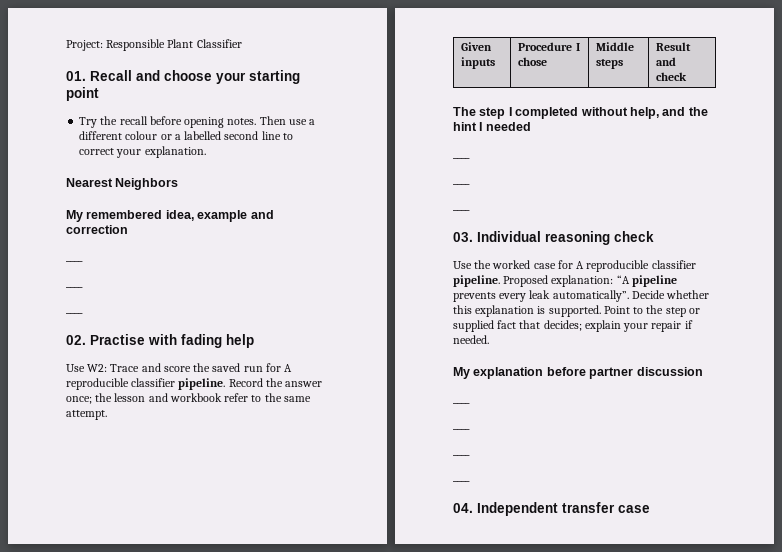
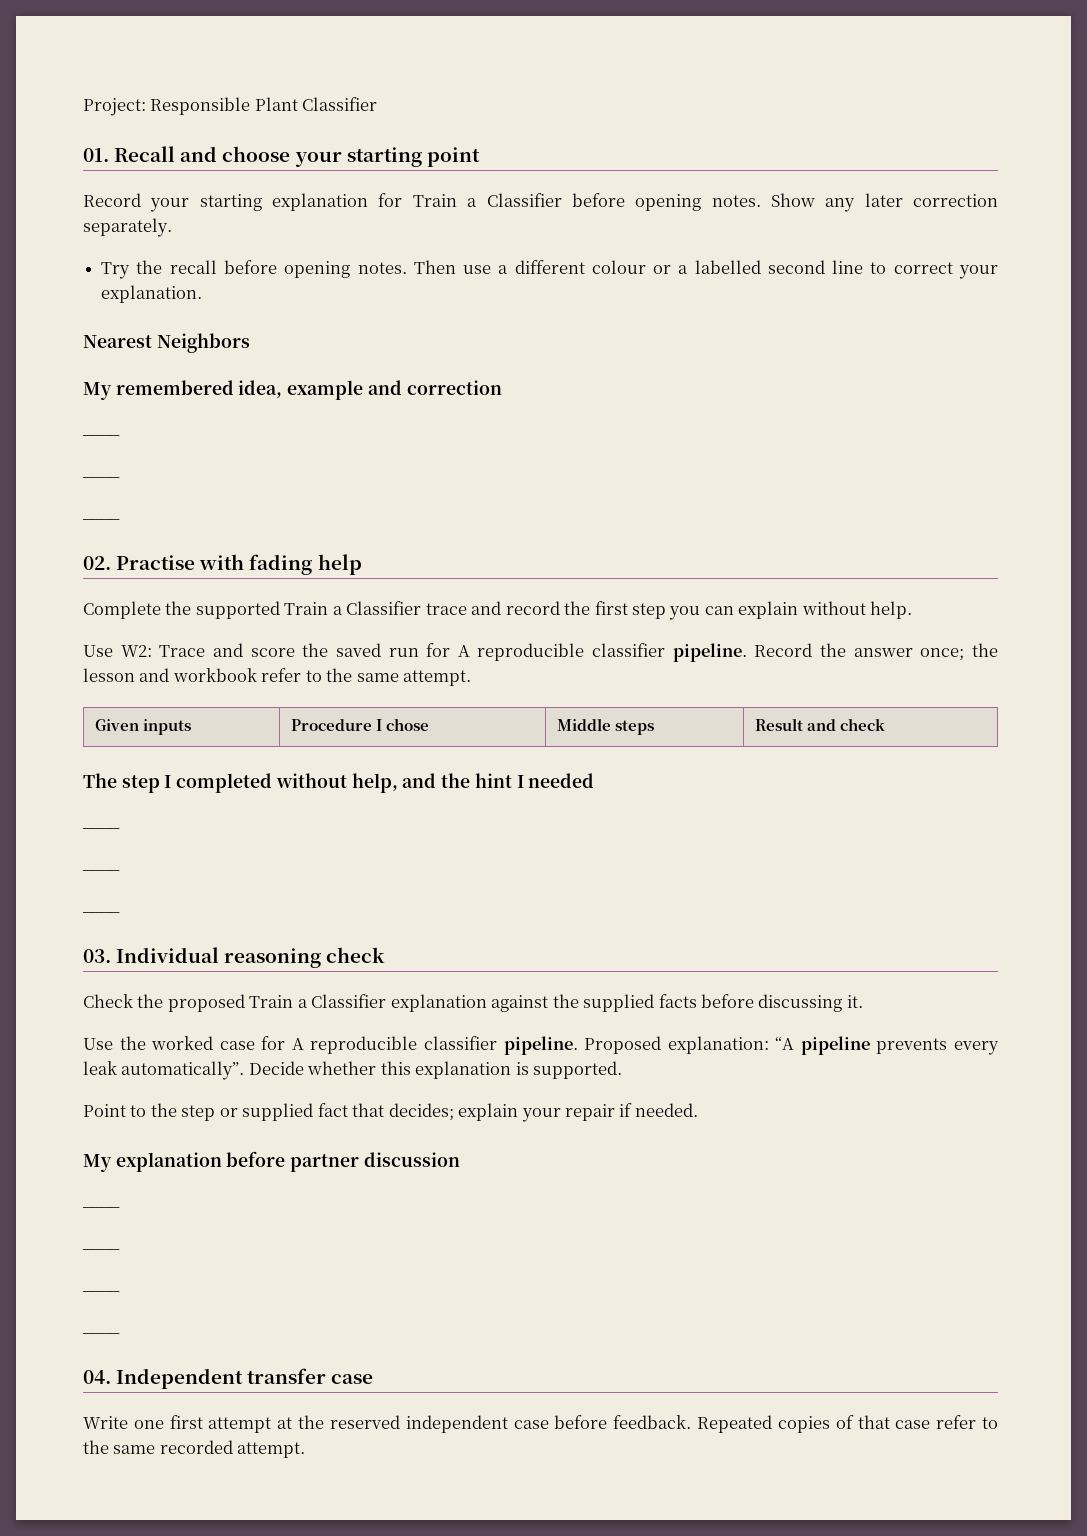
(99, 94) none -> [83,193,998,212] [83,218,172,237] // Record your starting explanation for Train a Classifier before opening notes. Show any later correction separately.
(254, 341) none -> [83,601,913,620] // Complete the supported Train a Classifier trace and record the first step you can explain without help.
(654, 236) none -> [83,994,863,1012] // Check the proposed Train a Classifier explanation against the supplied facts before discussing it.
(601, 311) none -> (623, 1070) //
(650, 509) none -> [83,1415,999,1433] [83,1440,306,1458] // Write one first attempt at the reserved independent case before feedback. Repeated copies of that case refer to the same recorded attempt.

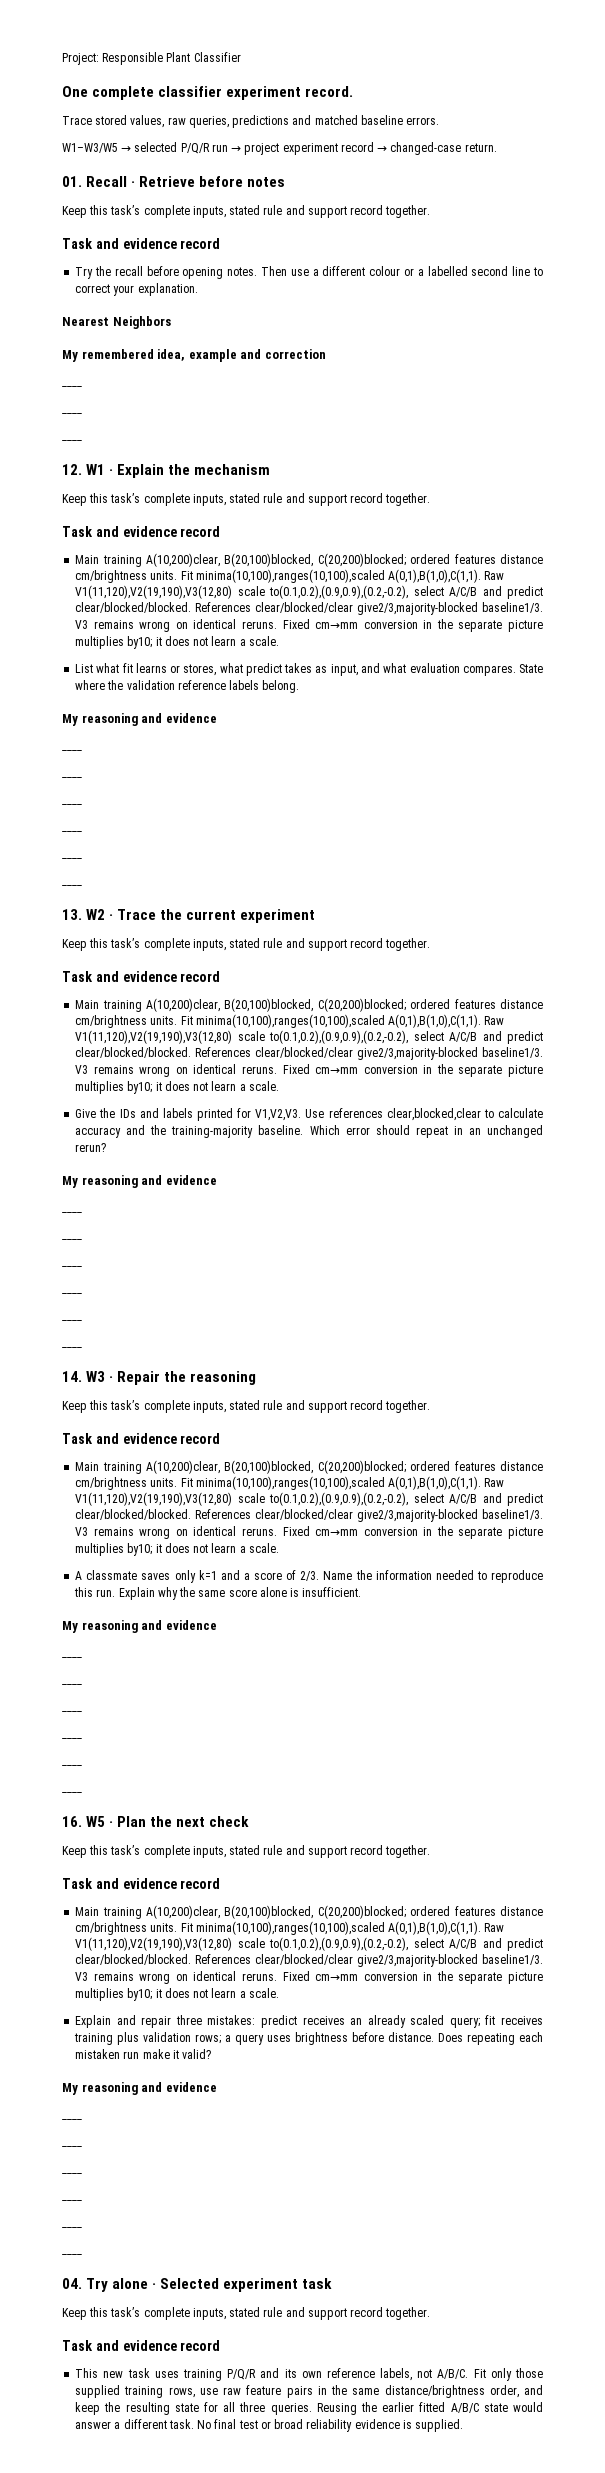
[83,146,480,167] [83,193,998,212] [83,218,172,237] 01. Recall and choose your starting point // Record your starting explanation for Train a Classifier before opening notes. Show any later correction separately. -> [62,86,354,100] [62,115,440,128] [62,142,497,155] [62,176,286,187] [62,205,431,218] [62,238,221,249] One complete classifier experiment record. // Trace stored values, raw queries, predictions and matched baseline errors. // W1–W3/W5 → selected P/Q/R run → project experiment record → changed-case return. // 01. Recall · Retrieve before notes // Keep this task’s complete inputs, stated rule and support record together. // Task and evidence record
[83,554,362,575] [83,601,913,620] [83,643,998,662] [83,668,472,686] [95,719,192,735] [291,718,430,731] [557,718,655,735] [755,718,886,731] [83,773,595,793] [82,828,120,829] [82,870,120,871] [82,912,120,913] [83,947,386,968] [83,994,863,1012] [83,1036,999,1055] [83,1061,623,1080] [83,1103,698,1122] [83,1151,460,1172] 02. Practise with fading help // Complete the supported Train a Classifier trace and record the first step you can explain without help. // Use W2: Trace and score the saved run for A reproducible classifier pipeline. Record the answer once; the lesson and workbook refer to the same attempt. // Given inputs | Procedure I chose | Middle steps | Result and check // The step I completed without help, and the hint I needed // ____ // ____ // ____ // 03. Individual reasoning check // Check the proposed Train a Classifier explanation against the supplied facts before discussing it. // Use the worked case for A reproducible classifier pipeline. Proposed explanation: “A pipeline prevents every leak automatically”. Decide whether this explanation is supported. // Point to the step or supplied fact that decides; explain your repair if needed. // My explanation before partner discussion -> [62,464,271,478] [62,493,431,506] [62,526,221,537] [75,553,543,567] [75,569,505,583] [75,585,544,599] [75,602,543,615] [75,619,543,632] [75,636,279,649] [75,663,543,676] [75,680,300,693] [62,713,217,726] [62,750,82,751] [62,777,82,778] [62,804,82,805] [62,831,82,832] [62,858,82,859] [62,885,82,886] [62,909,316,923] [62,938,431,951] [62,971,221,982] [75,998,543,1012] [75,1014,505,1028] [75,1030,544,1044] [75,1047,543,1060] [75,1064,543,1077] [75,1081,279,1094] [75,1108,543,1121] [75,1125,543,1138] [75,1143,107,1152] [62,1175,217,1188] [62,1212,82,1213] [62,1239,82,1240] [62,1266,82,1267] [62,1293,82,1294] [62,1320,82,1321] [62,1347,82,1348] [62,1371,257,1385] [62,1400,431,1413] [62,1433,221,1444] [75,1460,543,1474] [75,1476,505,1490] [75,1492,544,1506] [75,1509,543,1522] [75,1526,543,1539] [75,1543,279,1556] [75,1570,543,1583] [74,1587,362,1600] [62,1620,217,1633] [62,1657,82,1658] [62,1684,82,1685] [62,1711,82,1712] [62,1738,82,1739] [62,1765,82,1766] [62,1792,82,1793] [62,1816,250,1827] [62,1845,431,1858] [62,1878,221,1889] [75,1905,543,1919] [75,1921,505,1935] [75,1937,544,1951] [75,1954,543,1967] [75,1971,543,1984] [75,1988,279,2001] [75,2015,543,2028] [74,2032,544,2045] [75,2049,212,2059] [62,2082,217,2095] [62,2119,82,2120] [62,2146,82,2147] 12. W1 · Explain the mechanism // Keep this task’s complete inputs, stated rule and support record together. // Task and evidence record // Main training A(10,200)clear, B(20,100)blocked, C(20,200)blocked; ordered features distance cm/brightness units. Fit minima(10,100),ranges(10,100),scaled A(0,1),B(1,0),C(1,1). Raw V1(11,120),V2(19,190),V3(12,80) scale to(0.1,0.2),(0.9,0.9),(0.2,-0.2), select A/C/B and predict clear/blocked/blocked. References clear/blocked/clear give2/3,majority-blocked baseline1/3. V3 remains wrong on identical reruns. Fixed cm→mm conversion in the separate picture multiplies by10; it does not learn a scale. // List what fit learns or stores, what predict takes as input, and what evaluation compares. State where the validation reference labels belong. // My reasoning and evidence // ____ // ____ // ____ // ____ // ____ // ____ // 13. W2 · Trace the current experiment // Keep this task’s complete inputs, stated rule and support record together. // Task and evidence record // Main training A(10,200)clear, B(20,100)blocked, C(20,200)blocked; ordered features distance cm/brightness units. Fit minima(10,100),ranges(10,100),scaled A(0,1),B(1,0),C(1,1). Raw V1(11,120),V2(19,190),V3(12,80) scale to(0.1,0.2),(0.9,0.9),(0.2,-0.2), select A/C/B and predict clear/blocked/blocked. References clear/blocked/clear give2/3,majority-blocked baseline1/3. V3 remains wrong on identical reruns. Fixed cm→mm conversion in the separate picture multiplies by10; it does not learn a scale. // Give the IDs and labels printed for V1,V2,V3. Use references clear,blocked,clear to calculate accuracy and the training-majority baseline. Which error should repeat in an unchanged rerun? // My reasoning and evidence // ____ // ____ // ____ // ____ // ____ // ____ // 14. W3 · Repair the reasoning // Keep this task’s complete inputs, stated rule and support record together. // Task and evidence record // Main training A(10,200)clear, B(20,100)blocked, C(20,200)blocked; ordered features distance cm/brightness units. Fit minima(10,100),ranges(10,100),scaled A(0,1),B(1,0),C(1,1). Raw V1(11,120),V2(19,190),V3(12,80) scale to(0.1,0.2),(0.9,0.9),(0.2,-0.2), select A/C/B and predict clear/blocked/blocked. References clear/blocked/clear give2/3,majority-blocked baseline1/3. V3 remains wrong on identical reruns. Fixed cm→mm conversion in the separate picture multiplies by10; it does not learn a scale. // A classmate saves only k=1 and a score of 2/3. Name the information needed to reproduce this run. Explain why the same score alone is insufficient. // My reasoning and evidence // ____ // ____ // ____ // ____ // ____ // ____ // 16. W5 · Plan the next check // Keep this task’s complete inputs, stated rule and support record together. // Task and evidence record // Main training A(10,200)clear, B(20,100)blocked, C(20,200)blocked; ordered features distance cm/brightness units. Fit minima(10,100),ranges(10,100),scaled A(0,1),B(1,0),C(1,1). Raw V1(11,120),V2(19,190),V3(12,80) scale to(0.1,0.2),(0.9,0.9),(0.2,-0.2), select A/C/B and predict clear/blocked/blocked. References clear/blocked/clear give2/3,majority-blocked baseline1/3. V3 remains wrong on identical reruns. Fixed cm→mm conversion in the separate picture multiplies by10; it does not learn a scale. // Explain and repair three mistakes: predict receives an already scaled query; fit receives training plus validation rows; a query uses brightness before distance. Does repeating each mistaken run make it valid? // My reasoning and evidence // ____ // ____
[116,1368,374,1389] [83,1415,999,1433] [83,1440,306,1458] Independent transfer case // Write one first attempt at the reserved independent case before feedback. Repeated copies of that case refer to the same recorded attempt. -> [86,2278,333,2292] [62,2307,431,2320] [62,2340,221,2351] [75,2368,543,2381] [75,2385,544,2398] [75,2402,543,2415] [75,2419,464,2432] Try alone · Selected experiment task // Keep this task’s complete inputs, stated rule and support record together. // Task and evidence record // This new task uses training P/Q/R and its own reference labels, not A/B/C. Fit only those supplied training rows, use raw feature pairs in the same distance/brightness order, and keep the resulting state for all three queries. Reusing the earlier fitted A/B/C state would answer a different task. No final test or broad reliability evidence is supplied.

